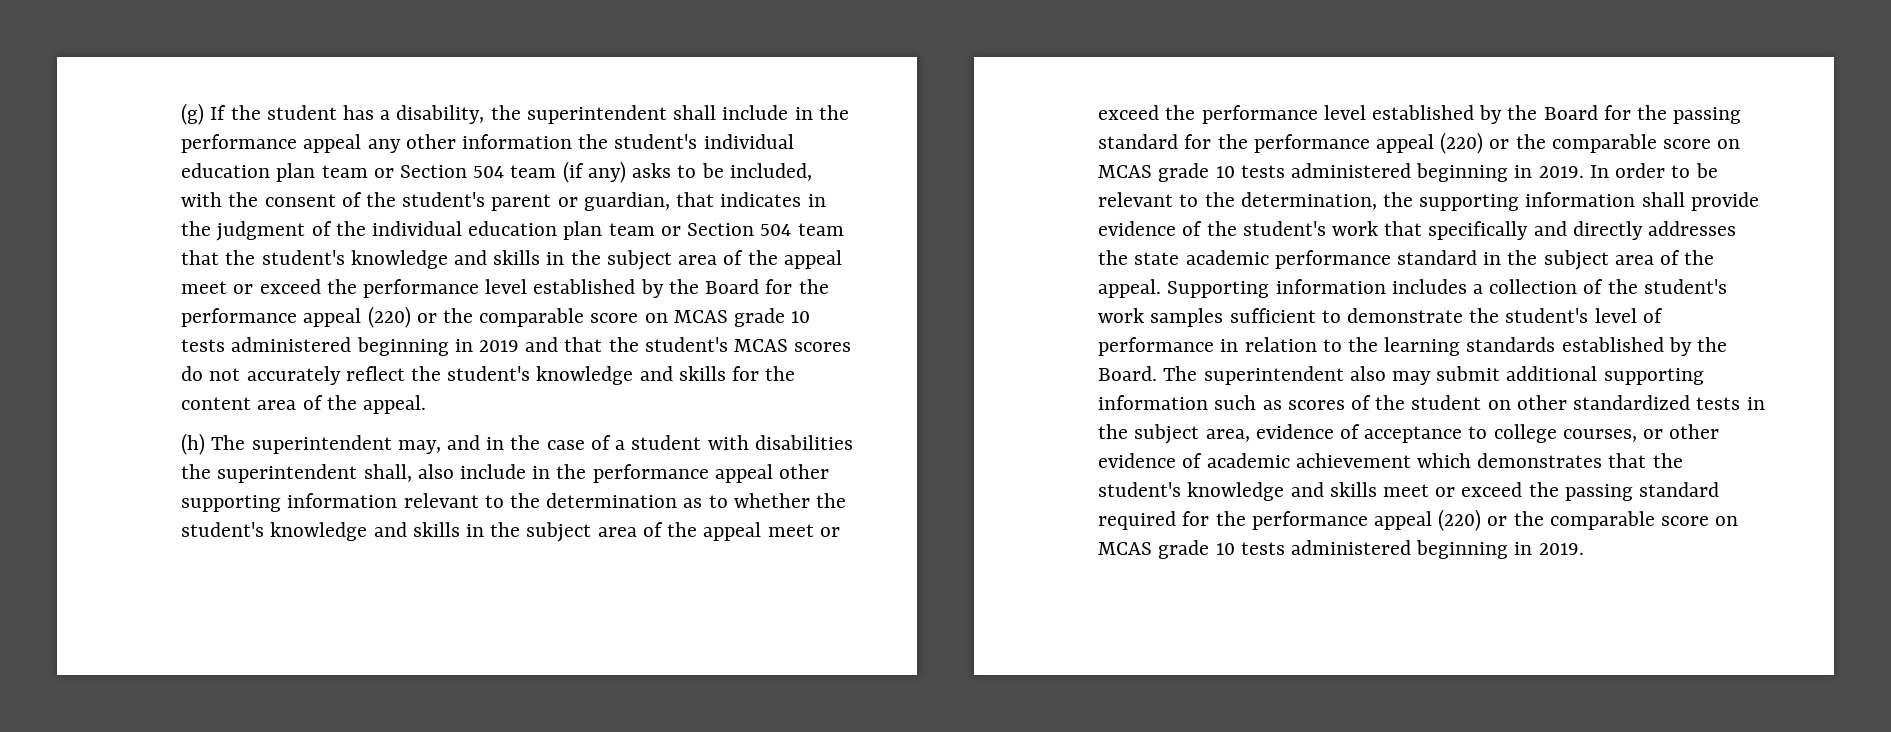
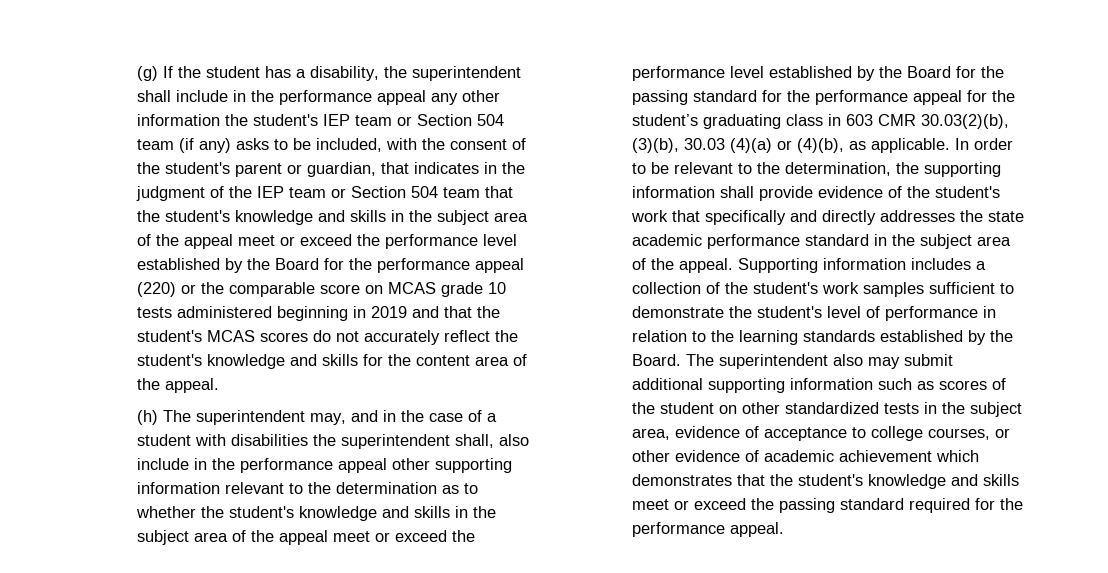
[703,134,794,149] [181,163,316,182] individual education plan -> [323,114,351,126] IEP
[372,221,603,240] individual education plan -> [257,186,285,198] IEP
[1440,132,1741,154] [1098,163,1584,182] (220) or the comparable score on MCAS grade 10 tests administered beginning in 2019. -> [967,90,1016,102] [632,114,1010,129] [632,138,951,153] for the student’s graduating class in 603 CMR 30.03(2)(b), (3)(b), 30.03 (4)(a) or (4)(b), as applicable.
[1374,509,1739,531] [1098,540,1584,559] appeal (220) or the comparable score on MCAS grade 10 tests administered beginning in 2019. -> [730,522,785,537] appeal.

